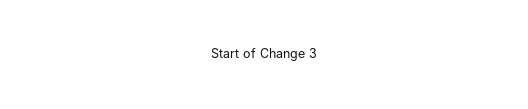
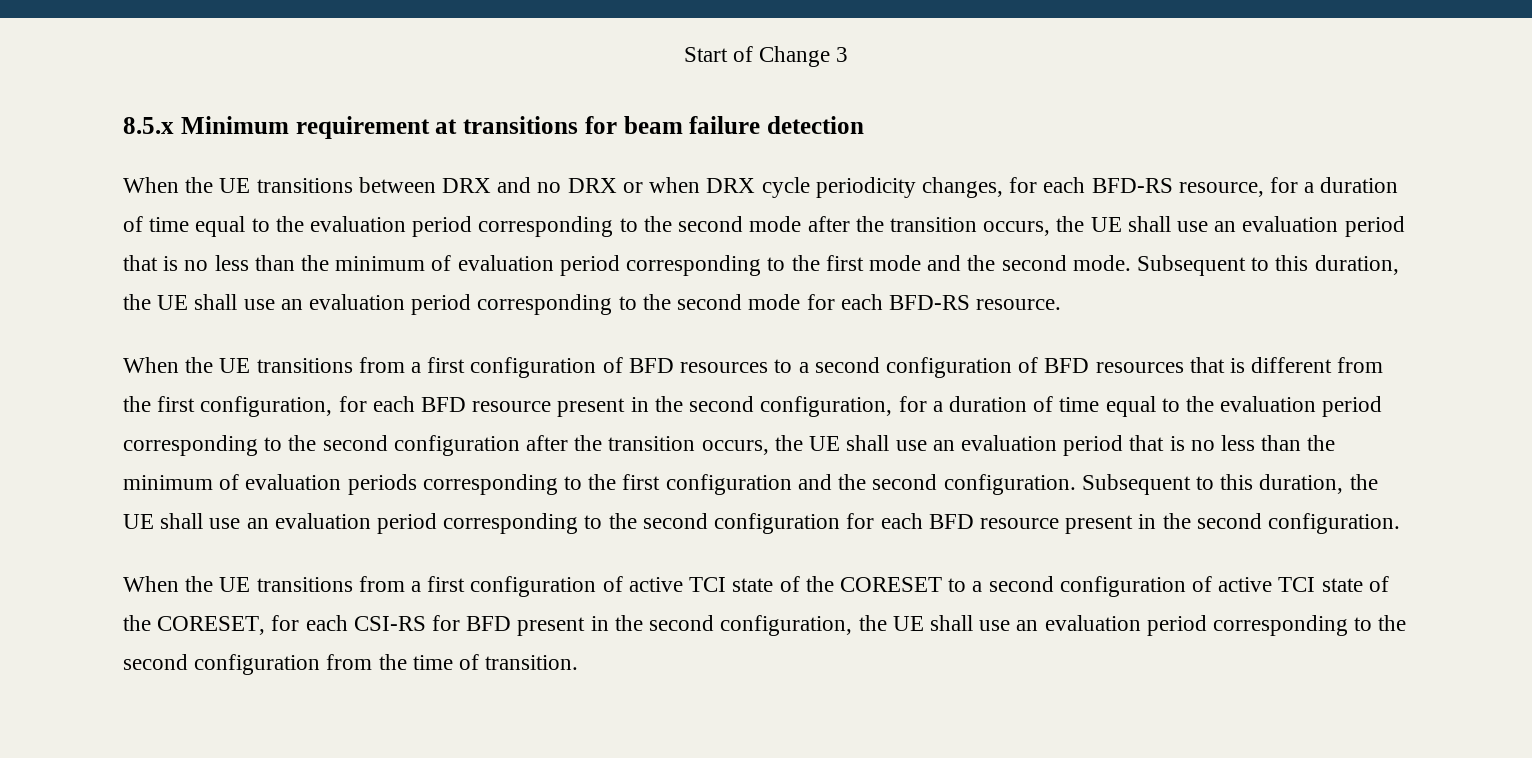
(317, 53) none -> [123,116,864,139] [123,177,1399,198] [123,216,1405,237] [123,255,1399,276] [123,294,1062,315] [123,357,1384,378] [123,396,1383,417] [123,435,1336,456] [123,474,1378,495] [123,513,1400,534] [123,576,1389,597] [123,615,1407,636] [123,654,579,675] // 8.5.x Minimum requirement at transitions for beam failure detection // When the UE transitions between DRX and no DRX or when DRX cycle periodicity changes, for each BFD-RS resource, for a duration of time equal to the evaluation period corresponding to the second mode after the transition occurs, the UE shall use an evaluation period that is no less than the minimum of evaluation period corresponding to the first mode and the second mode. Subsequent to this duration, the UE shall use an evaluation period corresponding to the second mode for each BFD-RS resource. // When the UE transitions from a first configuration of BFD resources to a second configuration of BFD resources that is different from the first configuration, for each BFD resource present in the second configuration, for a duration of time equal to the evaluation period corresponding to the second configuration after the transition occurs, the UE shall use an evaluation period that is no less than the minimum of evaluation periods corresponding to the first configuration and the second configuration. Subsequent to this duration, the UE shall use an evaluation period corresponding to the second configuration for each BFD resource present in the second configuration. // When the UE transitions from a first configuration of active TCI state of the CORESET to a second configuration of active TCI state of the CORESET, for each CSI-RS for BFD present in the second configuration, the UE shall use an evaluation period corresponding to the second configuration from the time of transition.

